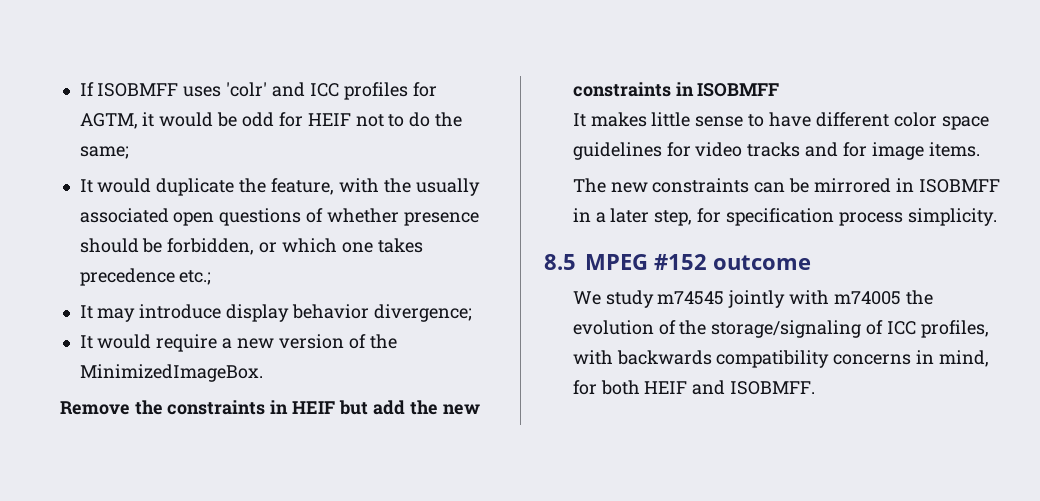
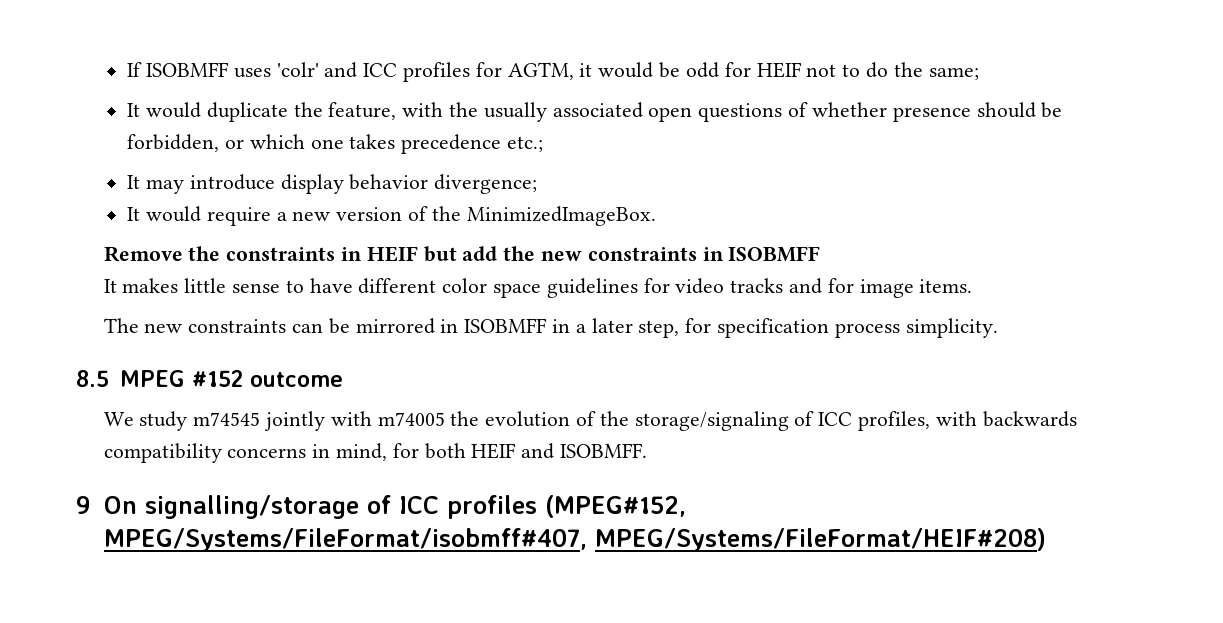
(816, 388) none -> [76,495,686,519] [103,528,1046,552] // 9 On signalling/storage of ICC profiles (MPEG#152, MPEG/Systems/FileFormat/isobmff#407, MPEG/Systems/FileFormat/HEIF#208)

